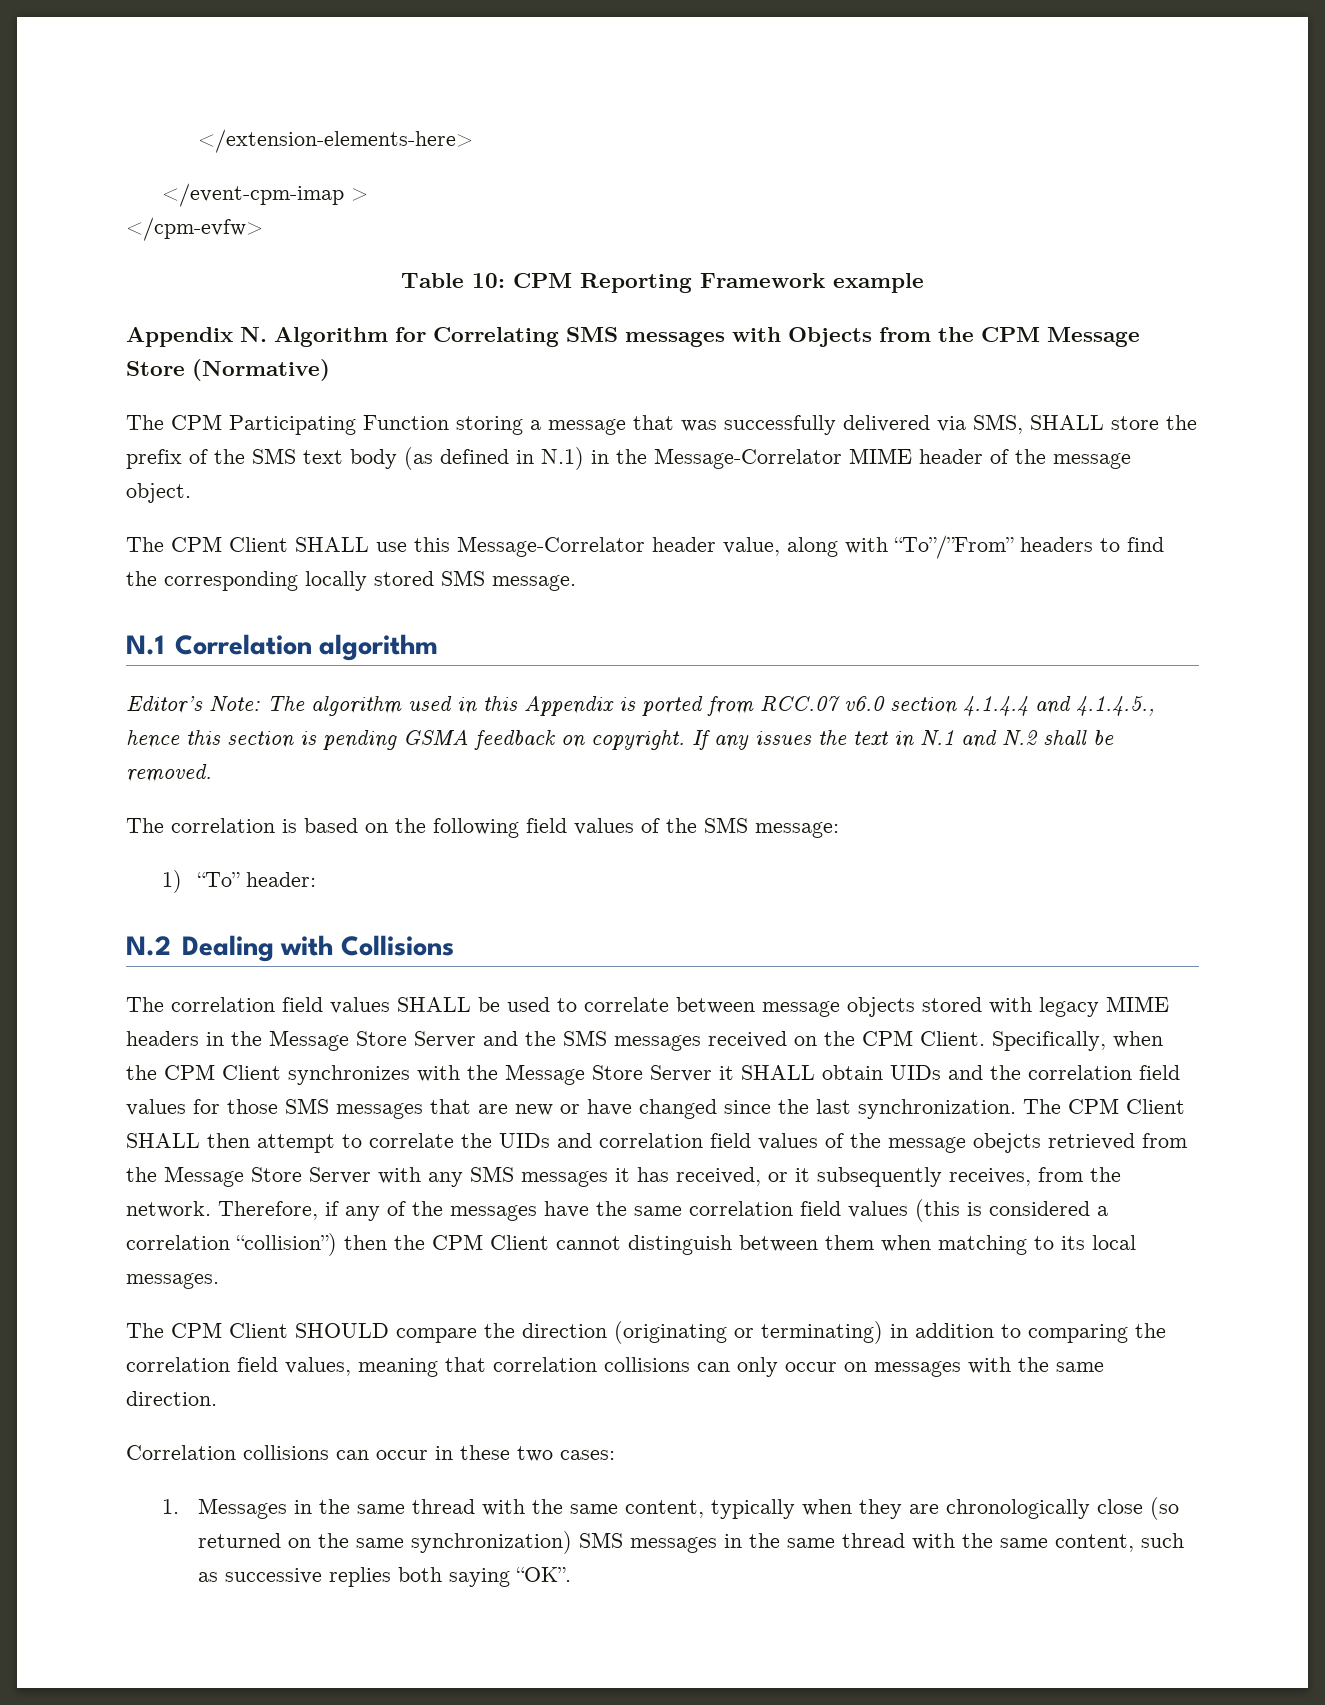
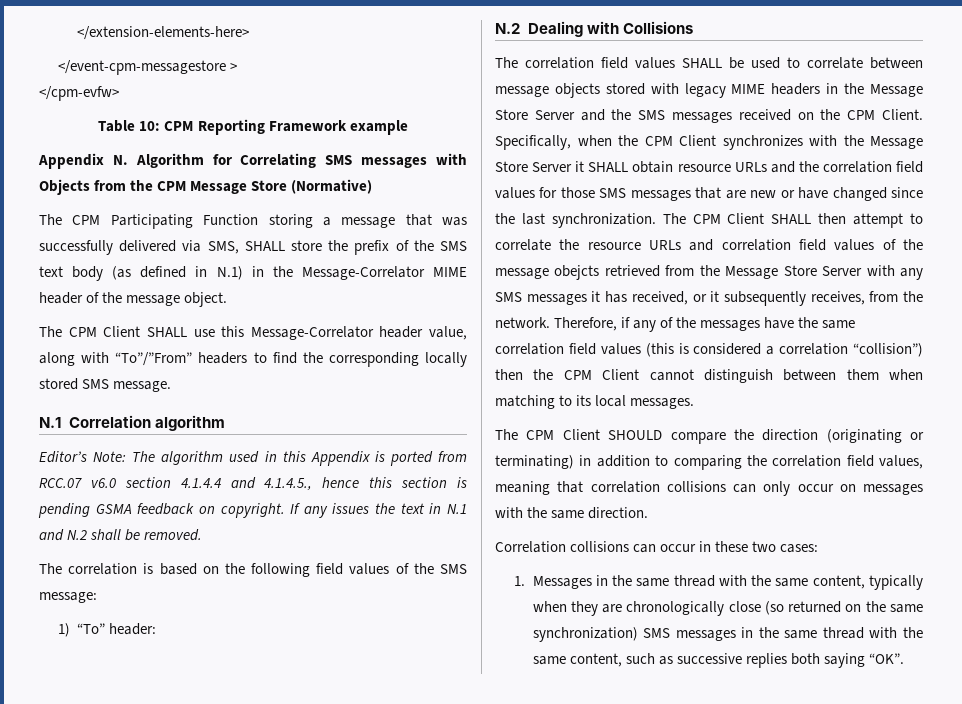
[162,183,345,207] </event-cpm-imap -> [57,60,226,75] </event-cpm-messagestore
[890,1065,941,1080] UIDs -> [677,162,767,172] resource URLs
[499,1133,550,1148] UIDs -> [587,240,681,250] resource URLs

